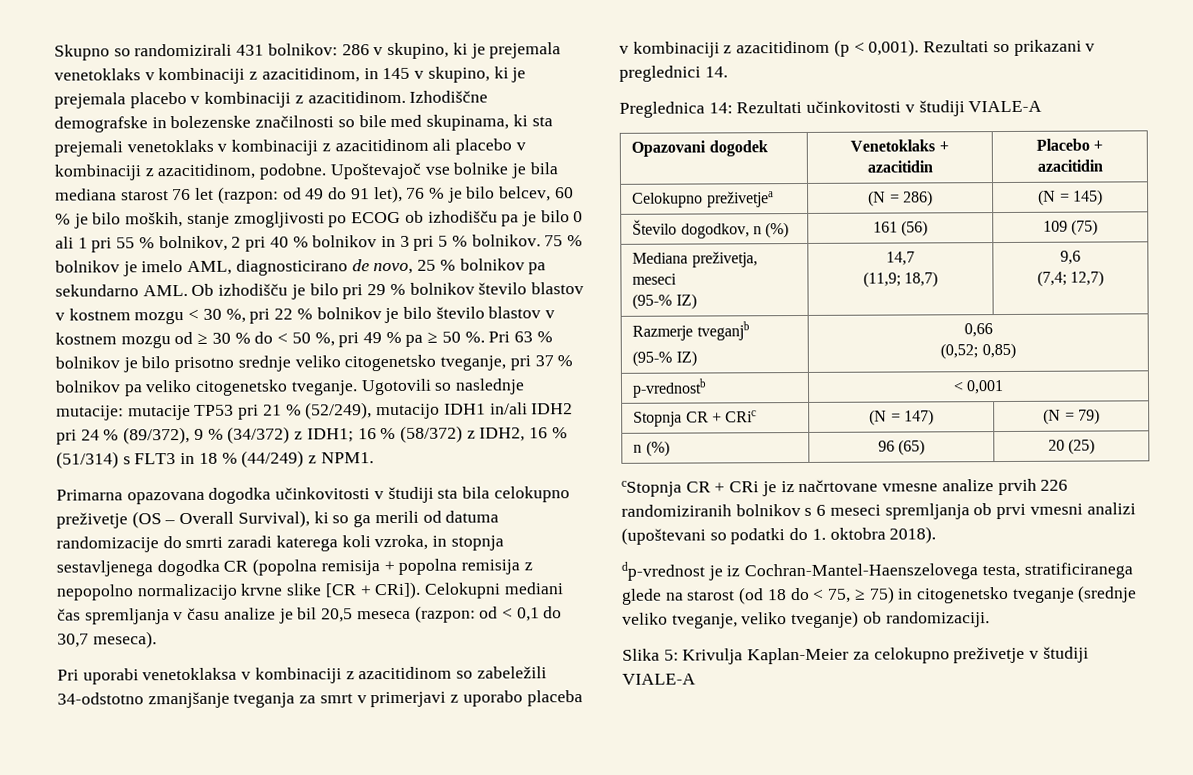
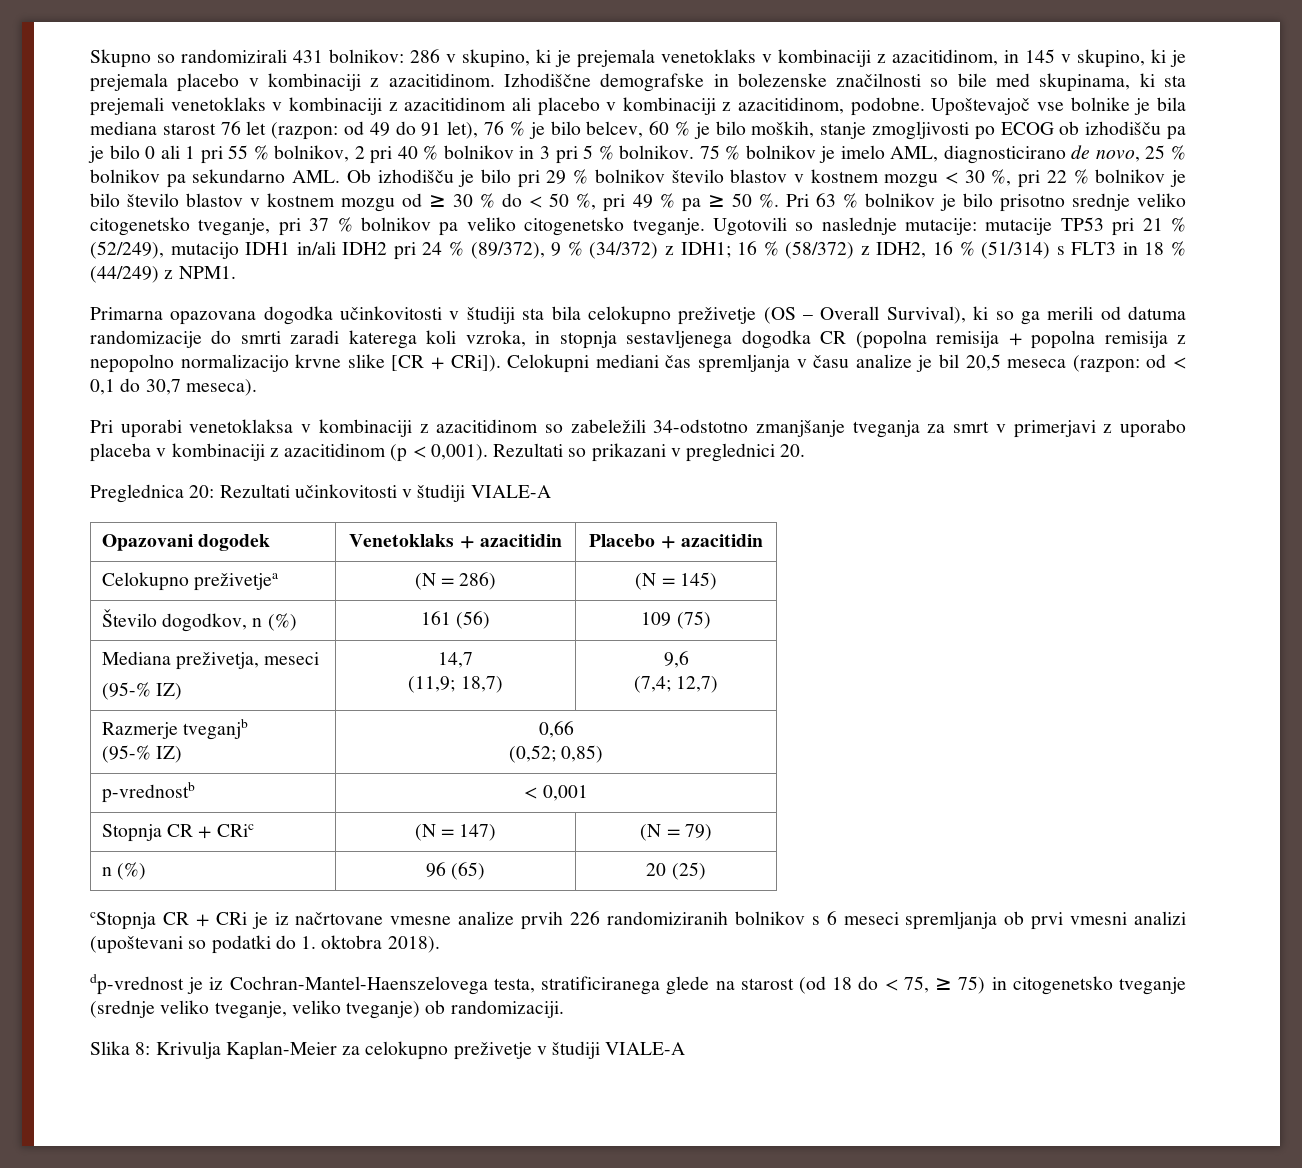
[704,66,728,78] 14. -> [780,444,806,457] 20.
[708,102,733,114] 14: -> [189,485,215,498] 20:
[663,649,679,661] 5: -> [135,1042,151,1055] 8:

